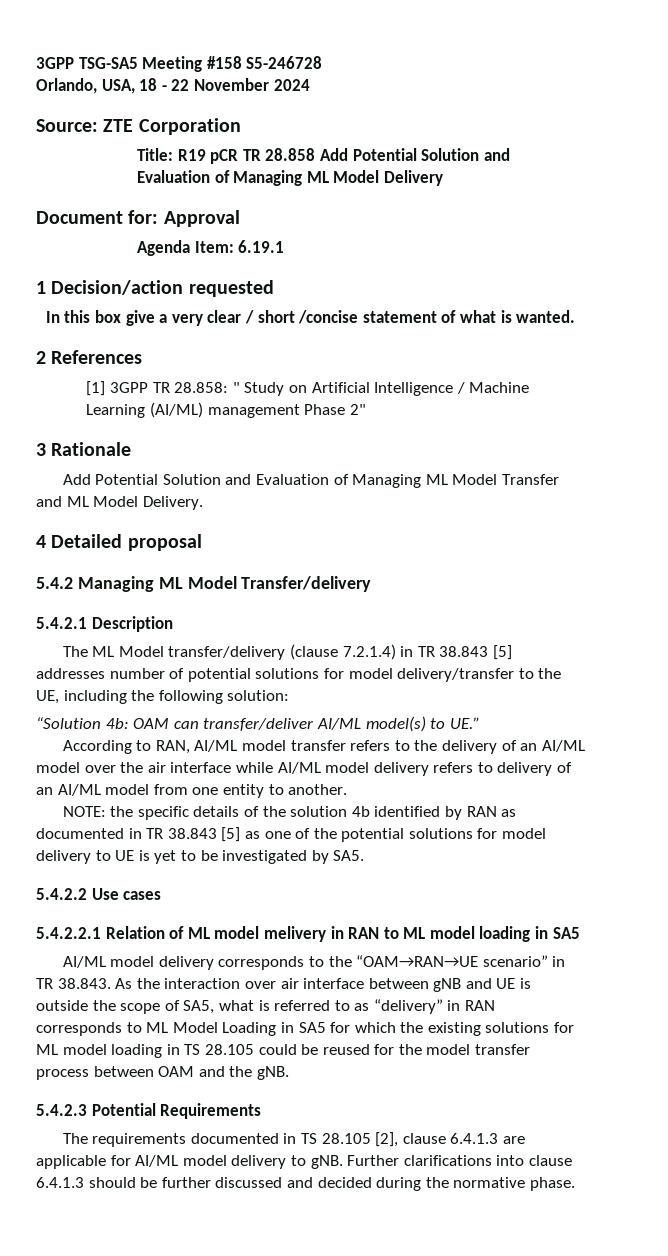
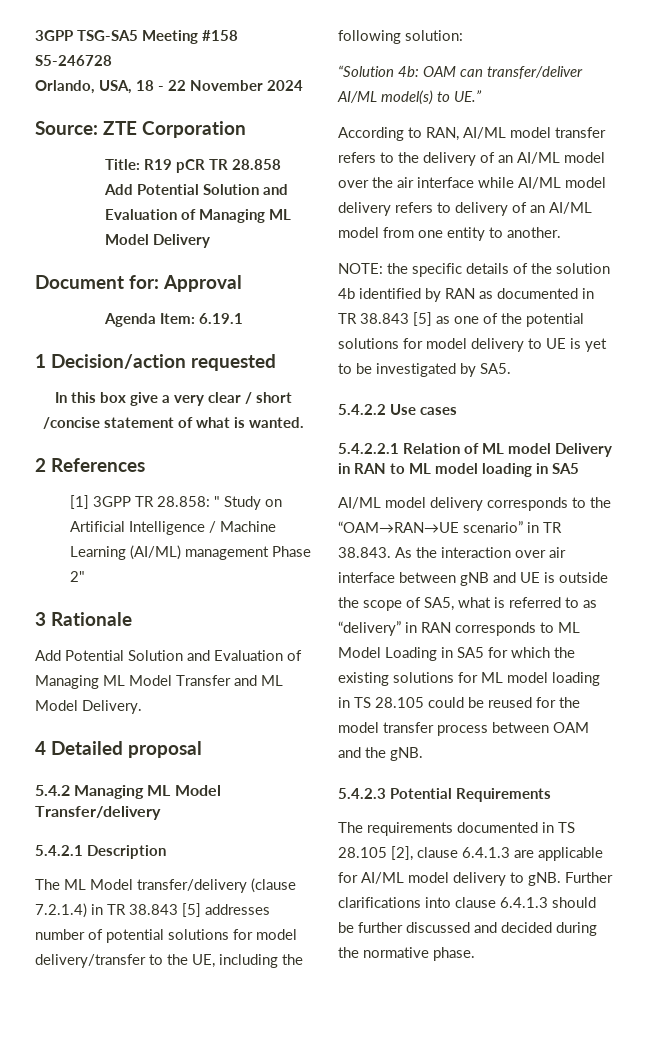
[263,926,326,942] melivery -> [555,443,612,457] Delivery

